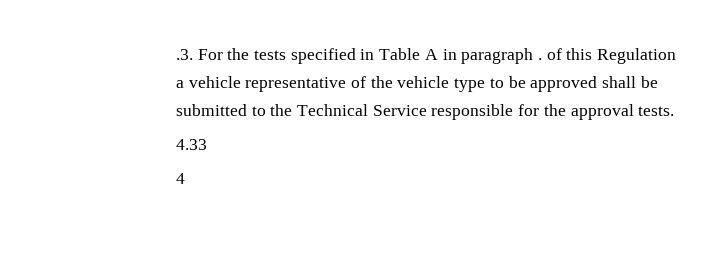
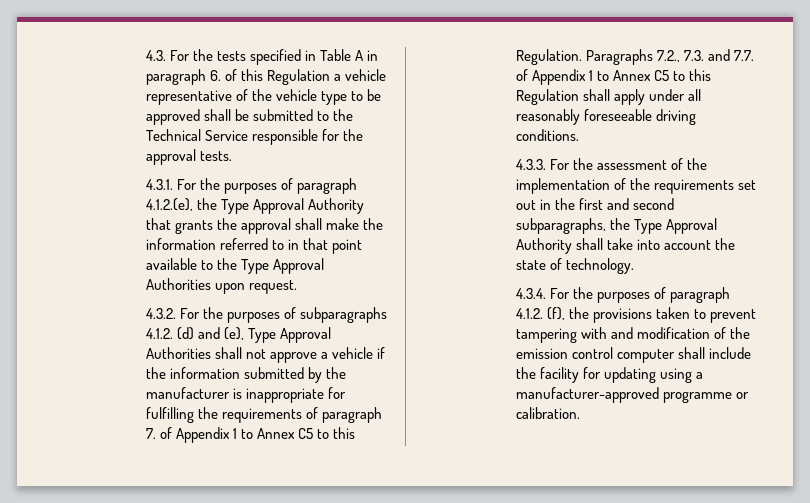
[175,49,193,60] .3. -> [146,50,167,61] 4.3.
[538,58,543,60] . -> [210,70,222,81] 6.
[175,139,207,150] [175,173,185,184] 4.33 // 4 -> [146,178,358,194] [146,198,365,214] [146,218,384,234] [146,238,363,254] [146,258,325,274] [146,278,298,294] [146,307,388,323] [146,327,332,343] [146,347,386,363] [146,367,347,383] [146,387,347,403] [146,407,383,423] [146,427,356,443] [516,49,755,65] [516,69,712,85] [516,89,702,105] [516,109,697,125] [516,129,580,141] [516,158,708,170] [516,178,757,194] [516,198,675,210] [516,218,718,234] [516,238,736,254] [516,258,635,274] [516,287,731,303] [516,307,757,323] [516,327,751,343] [516,347,752,363] [516,367,704,383] [516,387,750,403] [516,407,581,419] 4.3.1. For the purposes of paragraph 4.1.2.(e), the Type Approval Authority that grants the approval shall make the information referred to in that point available to the Type Approval Authorities upon request. // 4.3.2. For the purposes of subparagraphs 4.1.2. (d) and (e), Type Approval Authorities shall not approve a vehicle if the information submitted by the manufacturer is inappropriate for fulfilling the requirements of paragraph 7. of Appendix 1 to Annex C5 to this Regulation. Paragraphs 7.2., 7.3. and 7.7. of Appendix 1 to Annex C5 to this Regulation shall apply under all reasonably foreseeable driving conditions. // 4.3.3. For the assessment of the implementation of the requirements set out in the first and second subparagraphs, the Type Approval Authority shall take into account the state of technology. // 4.3.4. For the purposes of paragraph 4.1.2. (f), the provisions taken to prevent tampering with and modification of the emission control computer shall include the facility for updating using a manufacturer-approved programme or calibration.

